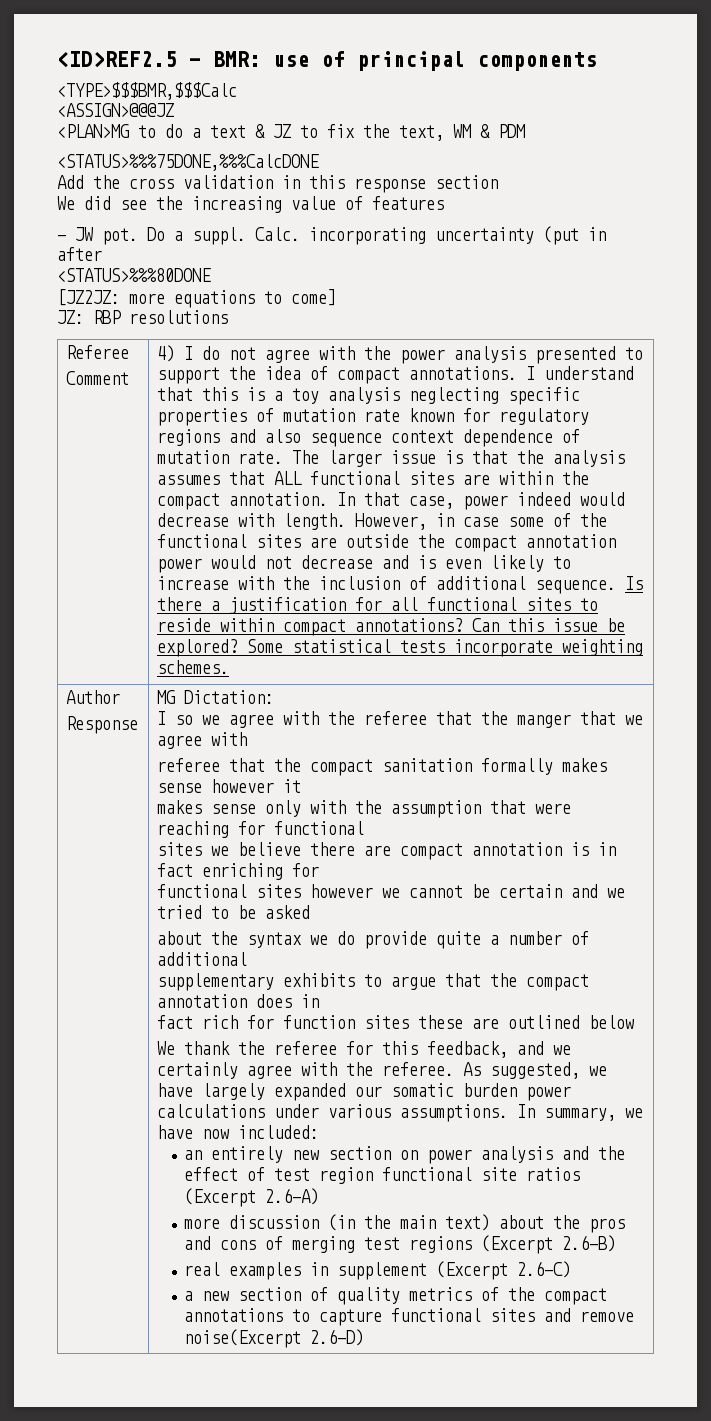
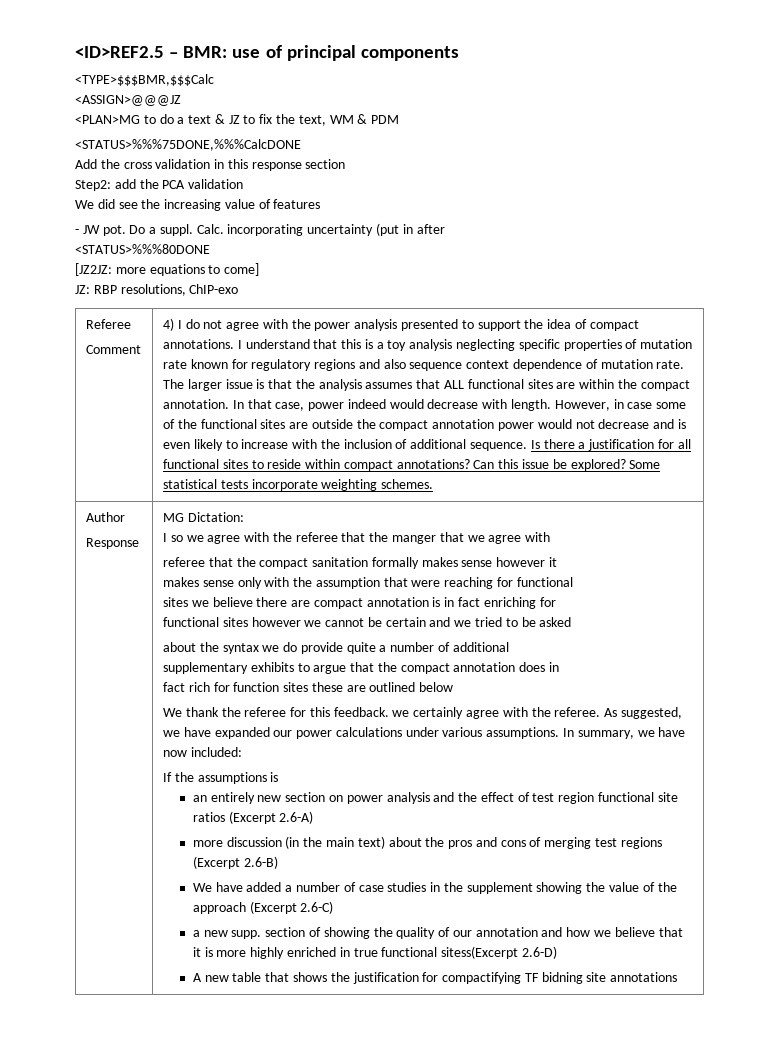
(498, 182) none -> [75,179,244,191] // Step2: add the PCA validation
[129,310,228,324] resolutions -> [120,284,239,296] resolutions, ChIP-exo
[427,1041,545,1058] feedback, and -> [333,707,389,717] feedback.
[202,1083,266,1100] largely -> (211, 732) none
[391,1083,518,1097] somatic burden -> (293, 733) none
(320, 1132) none -> [162,772,279,784] // If the assumptions is
[184,1262,428,1280] real examples in supplement -> [192,882,677,894] [192,902,246,914] We have added a number of case studies in the supplement showing the value of the approach
(230, 1296) none -> [231,930,262,939] supp.
[337,1287,608,1305] [184,1308,635,1326] [184,1329,365,1348] quality metrics of the compact annotations to capture functional sites and remove noise(Excerpt 2.6-D) -> [323,927,683,939] [192,946,557,959] [192,972,678,984] showing the quality of our annotation and how we believe that it is more highly enriched in true functional sitess(Excerpt 2.6-D) // A new table that shows the justification for compactifying TF bidning site annotations

